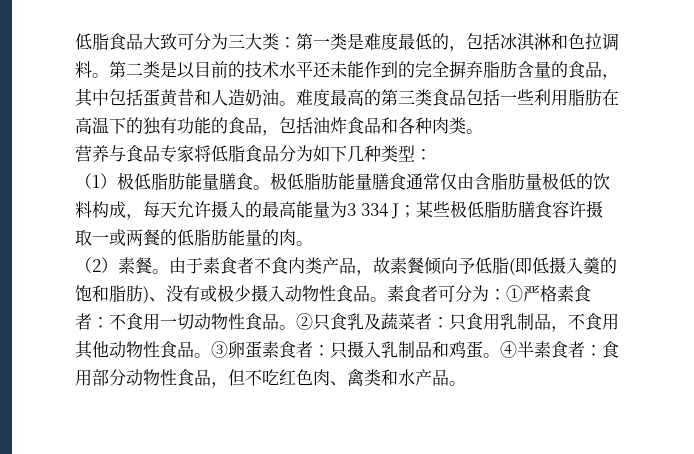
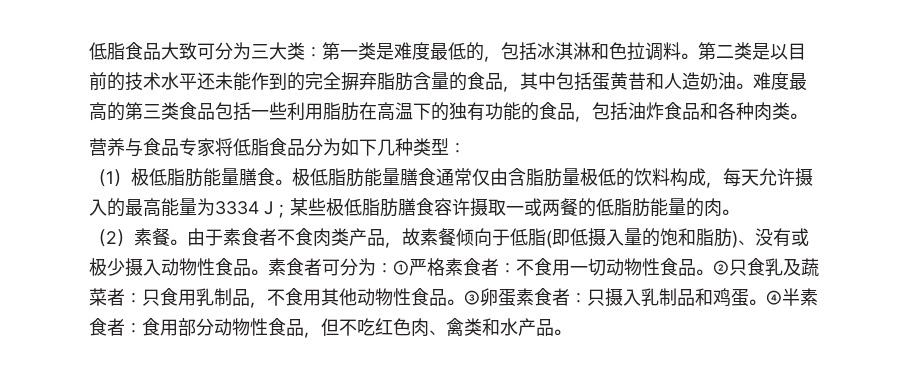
[347,203,389,217] 3 334 -> [215,201,259,215] 3334
[288,257,305,274] 内 -> [313,228,331,246] 肉
[458,257,475,274] 予 -> [492,229,510,246] 于
[583,257,600,274] 羹 -> [624,228,642,246] 量

